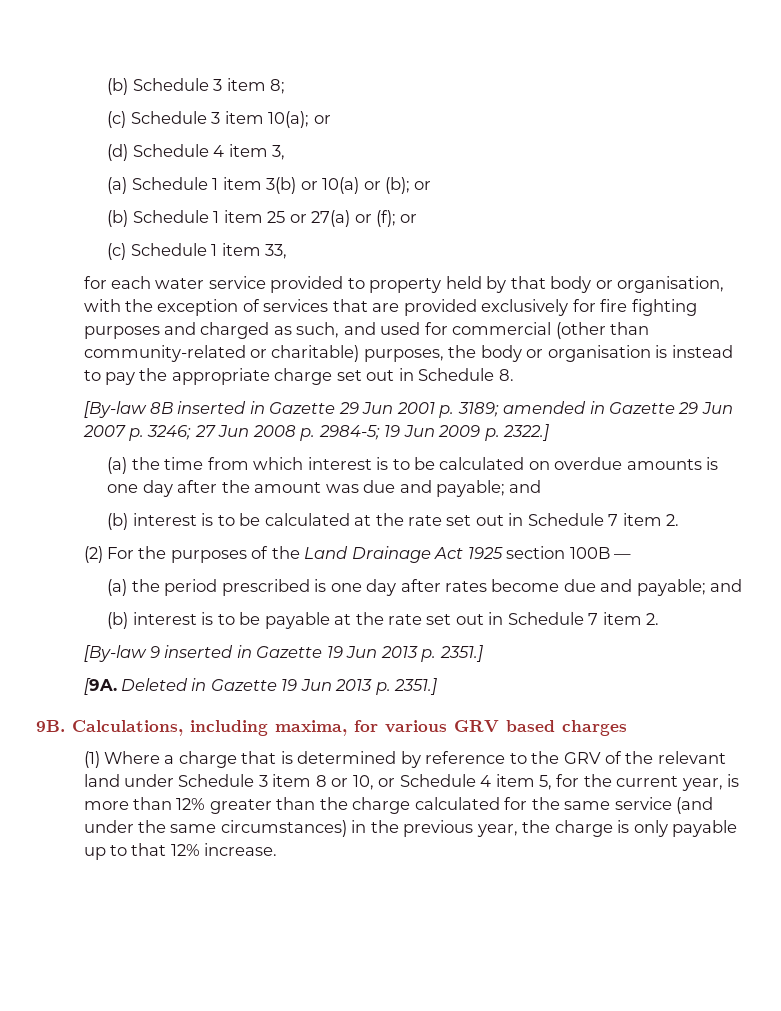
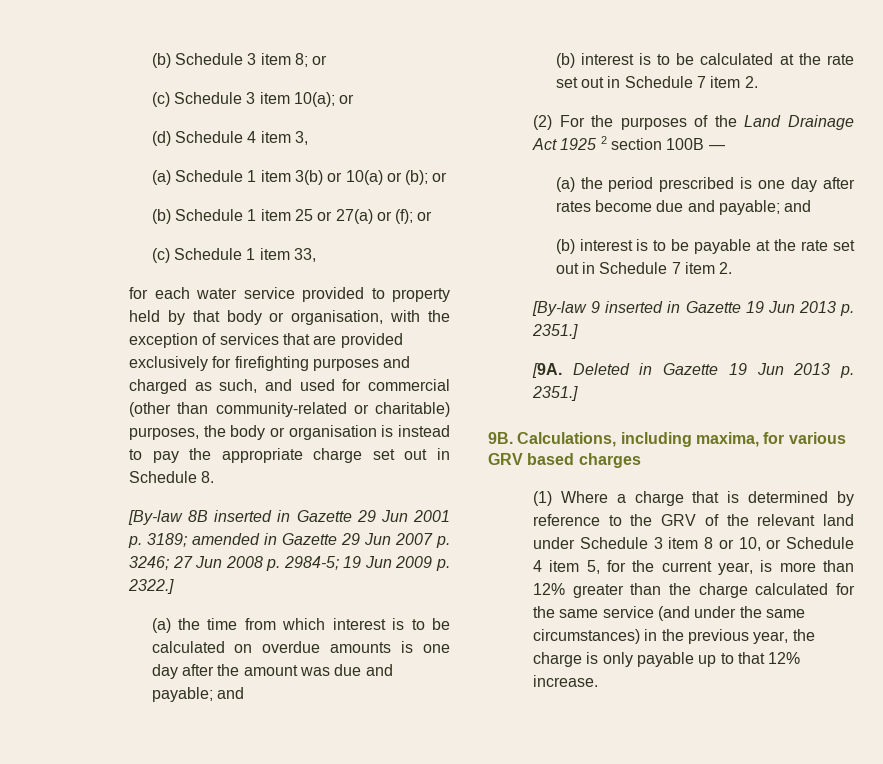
(286, 86) none -> [312,55,328,65] or
[600,299,697,316] fire fighting -> [234,356,309,371] firefighting
(503, 553) none -> [600,136,607,144] 2

